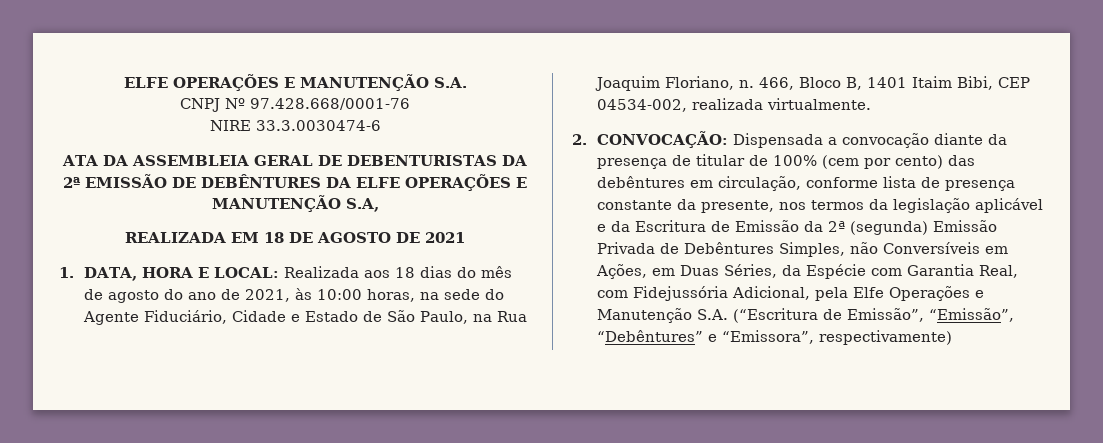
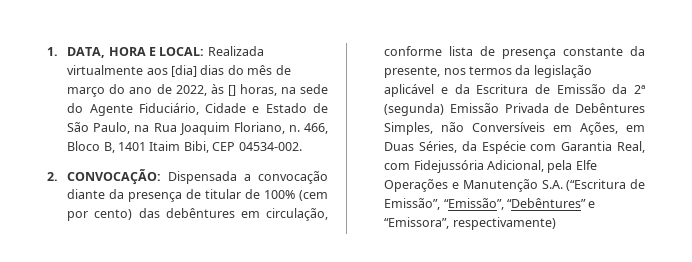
[123,74,467,91] [180,98,410,112] [209,120,381,131] [62,155,527,166] [63,174,527,191] [211,195,379,212] [125,232,465,243] ELFE OPERAÇÕES E MANUTENÇÃO S.A. // CNPJ Nº 97.428.668/0001-76 // NIRE 33.3.0030474-6 // ATA DA ASSEMBLEIA GERAL DE DEBENTURISTAS DA 2ª EMISSÃO DE DEBÊNTURES DA ELFE OPERAÇÕES E MANUTENÇÃO S.A, // REALIZADA EM 18 DE AGOSTO DE 2021 // -> (47, 51) none
[364,267,416,278] aos 18 -> [67,65,198,77] virtualmente aos [dia]
[108,290,160,303] agosto -> [67,87,106,97] março
[245,288,363,302] 2021, às 10:00 -> [175,84,236,96] 2022, às []
[597,98,872,112] 04534-002, realizada virtualmente. -> [238,142,302,151] 04534-002.

